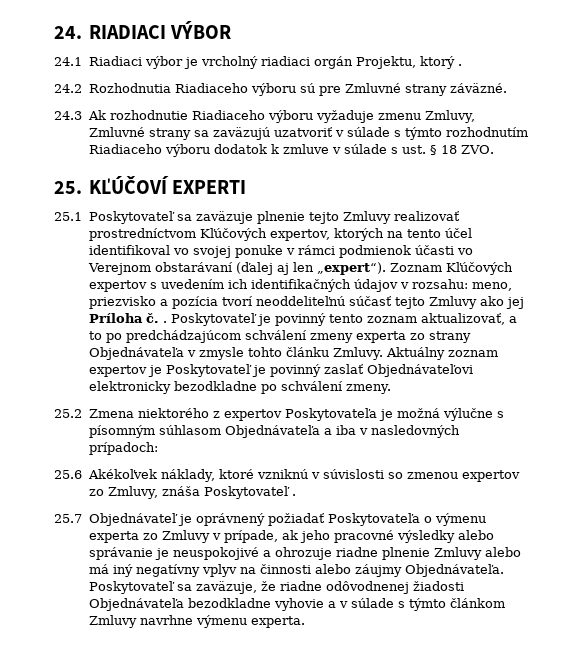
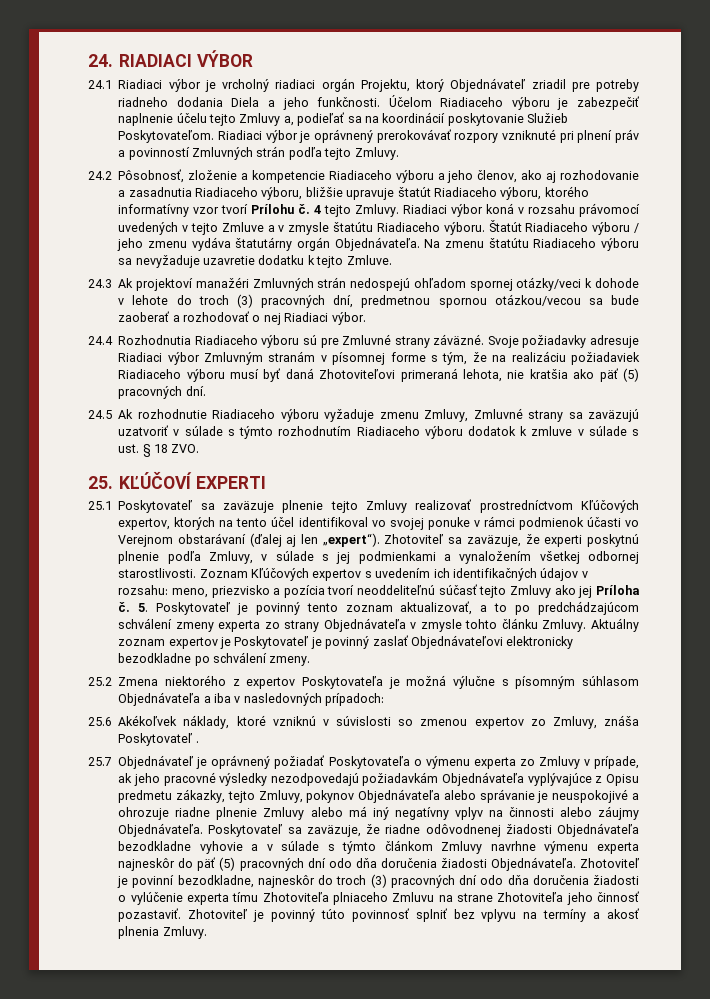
[457,64,462,66] [54,84,82,93] . // 24.2 -> [450,78,639,92] [118,95,639,110] [118,112,568,126] [118,129,639,143] [118,146,399,160] [88,169,639,183] [118,186,589,200] [118,203,640,217] [118,220,639,235] [117,237,639,251] [118,255,392,268] [88,277,639,291] [118,294,640,308] [118,311,366,325] [88,336,113,345] Objednávateľ zriadil pre potreby riadneho dodania Diela a jeho funkčnosti. Účelom Riadiaceho výboru je zabezpečiť naplnenie účelu tejto Zmluvy a, podieľať sa na koordinácií poskytovanie Služieb Poskytovateľom. Riadiaci výbor je oprávnený prerokovávať rozpory vzniknuté pri plnení práv a povinností Zmluvných strán podľa tejto Zmluvy. // 24.2 Pôsobnosť, zloženie a kompetencie Riadiaceho výboru a jeho členov, ako aj rozhodovanie a zasadnutia Riadiaceho výboru, bližšie upravuje štatút Riadiaceho výboru, ktorého informatívny vzor tvorí Prílohu č. 4 tejto Zmluvy. Riadiaci výbor koná v rozsahu právomocí uvedených v tejto Zmluve a v zmysle štatútu Riadiaceho výboru. Štatút Riadiaceho výboru / jeho zmenu vydáva štatutárny orgán Objednávateľa. Na zmenu štatútu Riadiaceho výboru sa nevyžaduje uzavretie dodatku k tejto Zmluve. // 24.3 Ak projektoví manažéri Zmluvných strán nedospejú ohľadom spornej otázky/veci k dohode v lehote do troch (3) pracovných dní, predmetnou spornou otázkou/vecou sa bude zaoberať a rozhodovať o nej Riadiaci výbor. // 24.4
[54,111,82,120] // 24.3 -> [487,335,639,348] [118,351,640,365] [118,368,639,382] [118,386,206,399] [88,410,112,419] Svoje požiadavky adresuje Riadiaci výbor Zmluvným stranám v písomnej forme s tým, že na realizáciu požiadaviek Riadiaceho výboru musí byť daná Zhotoviteľovi primeraná lehota, nie kratšia ako päť (5) pracovných dní. // 24.5
(387, 268) none -> [384,534,639,547] [118,551,639,564] [118,568,197,578] Zhotoviteľ sa zaväzuje, že experti poskytnú plnenie podľa Zmluvy, v súlade s jej podmienkami a vynaložením všetkej odbornej starostlivosti.
[162,321,167,323] . -> [138,603,149,612] 5.
(455, 536) none -> [270,772,640,786] [118,789,441,803] nezodpovedajú požiadavkám Objednávateľa vyplývajúce z Opisu predmetu zákazky, tejto Zmluvy, pokynov Objednávateľa
[250,616,305,628] experta. -> [597,842,639,854] [118,857,639,871] [117,874,639,888] [118,891,639,905] [118,908,639,922] [118,926,207,939] experta najneskôr do päť (5) pracovných dní odo dňa doručenia žiadosti Objednávateľa. Zhotoviteľ je povinní bezodkladne, najneskôr do troch (3) pracovných dní odo dňa doručenia žiadosti o vylúčenie experta tímu Zhotoviteľa plniaceho Zmluvu na strane Zhotoviteľa jeho činnosť pozastaviť. Zhotoviteľ je povinný túto povinnosť splniť bez vplyvu na termíny a akosť plnenia Zmluvy.

